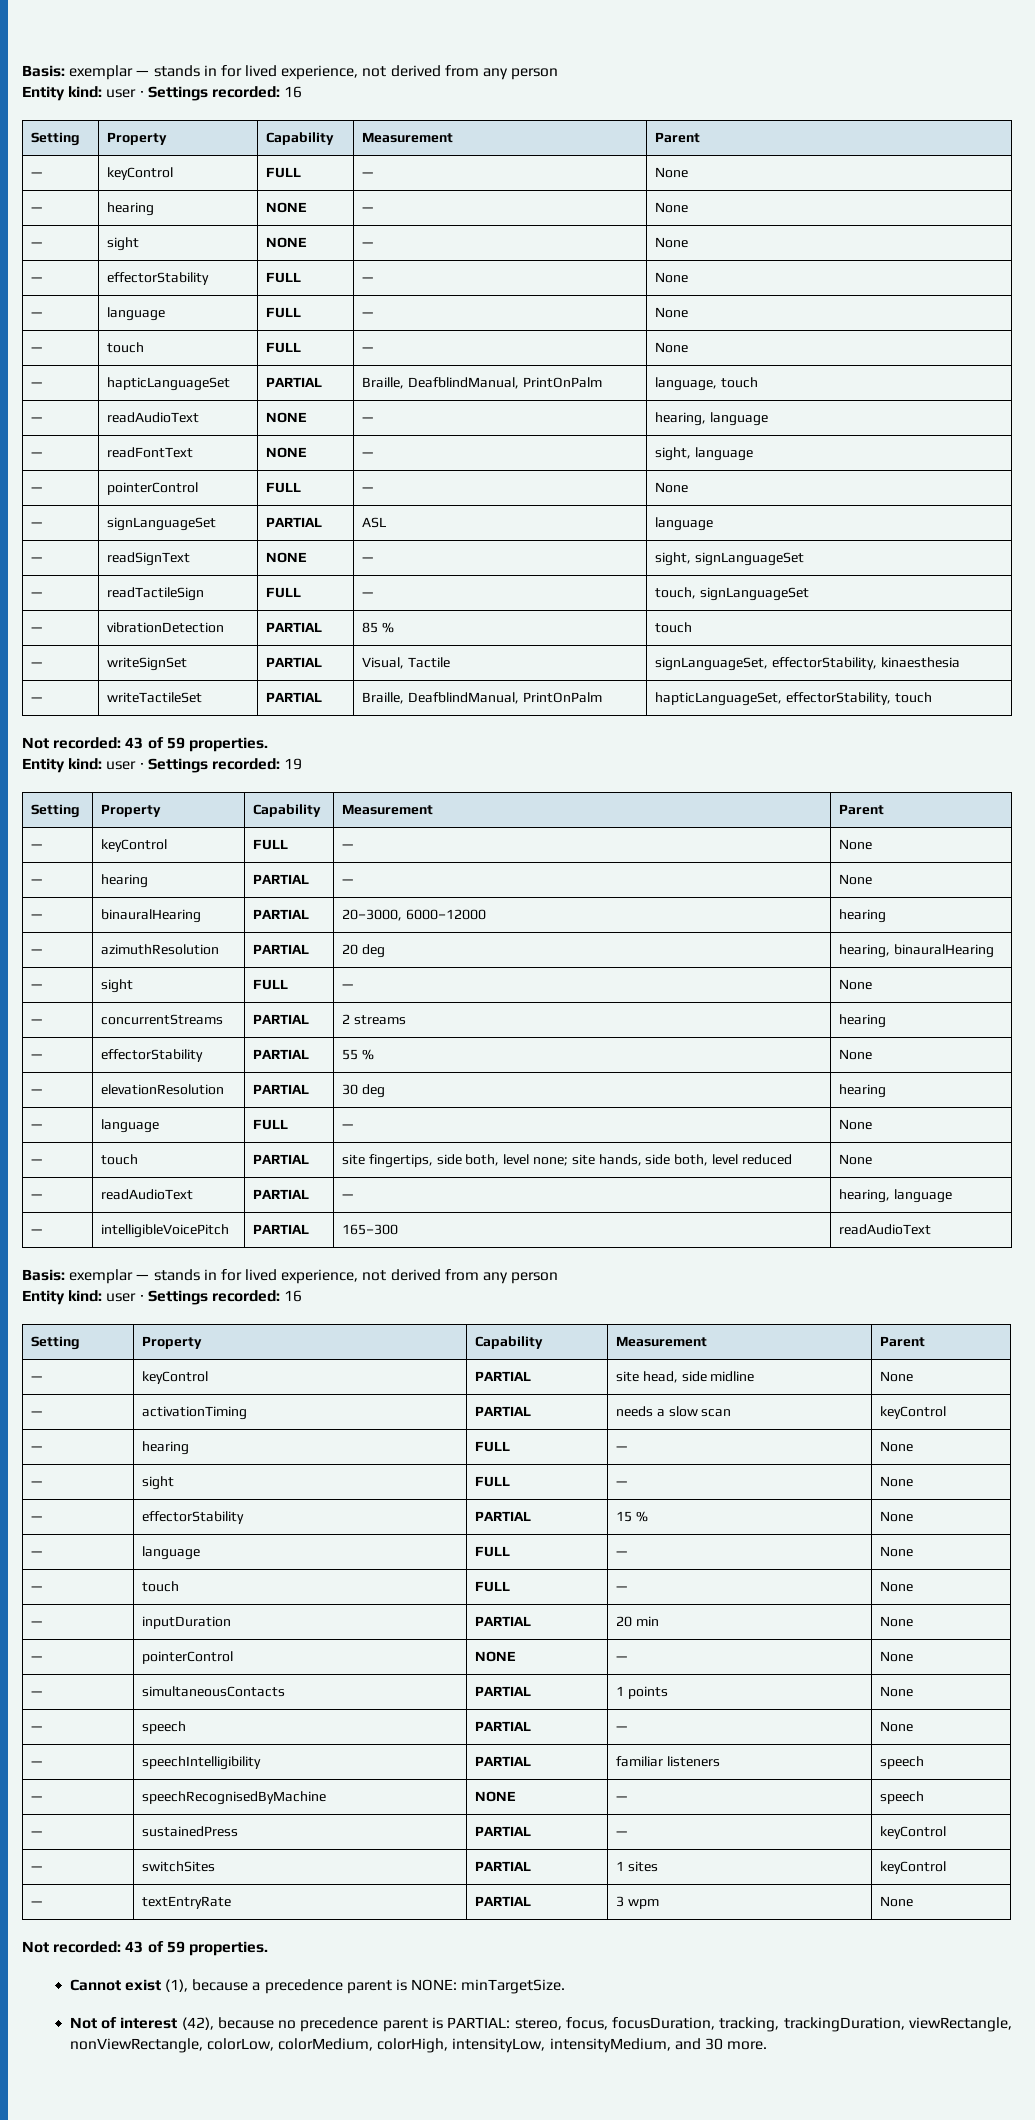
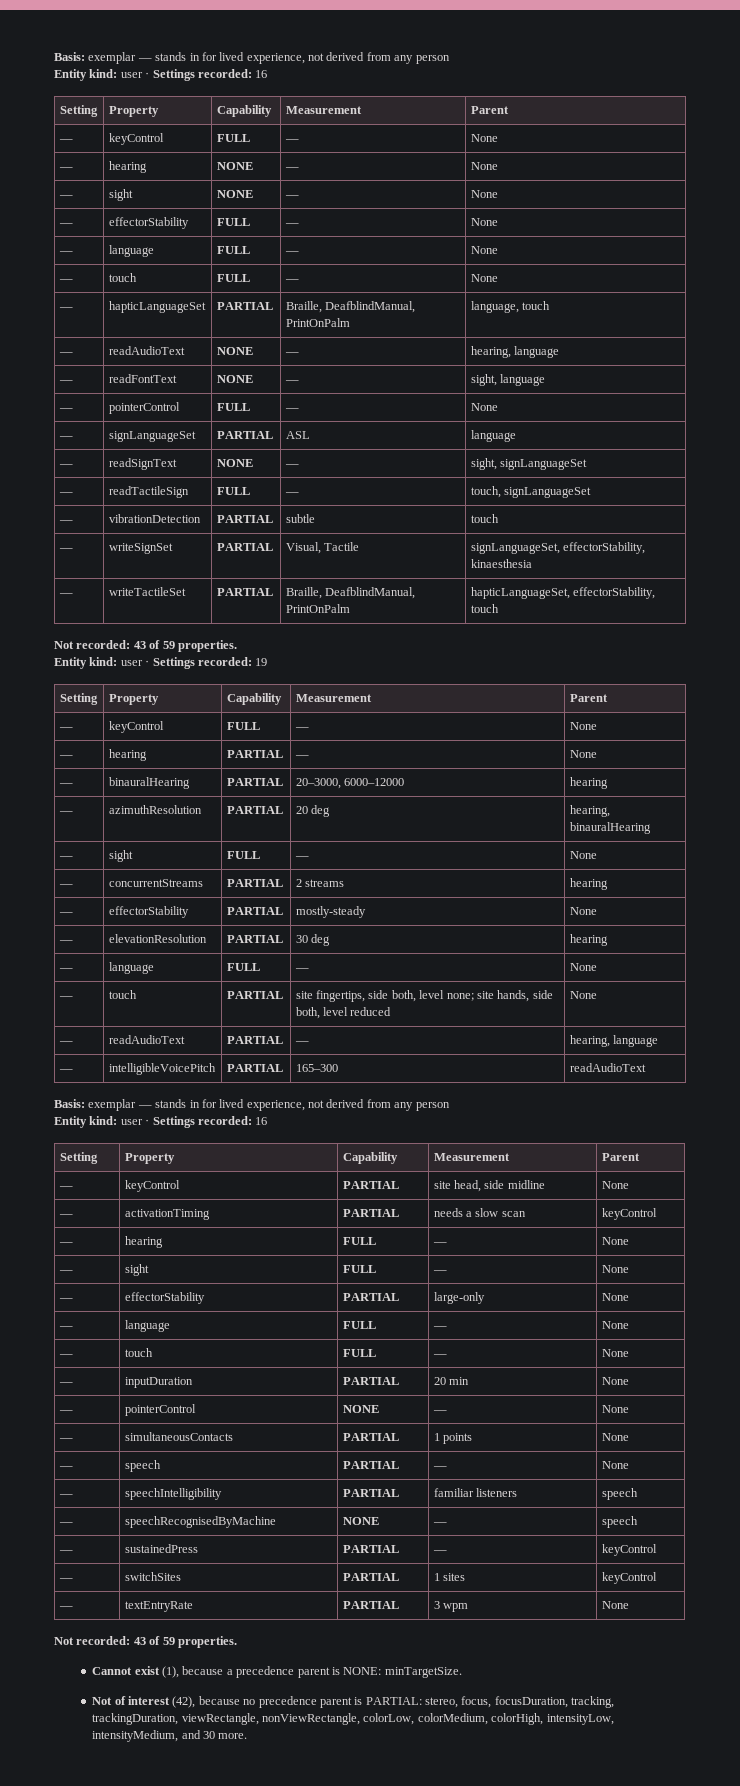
[362,622,394,633] 85 % -> [285,514,315,523] subtle
[342,1049,374,1060] 55 % -> [295,906,366,918] mostly-steady
[616,1511,648,1522] 15 % -> [433,1292,485,1304] large-only

